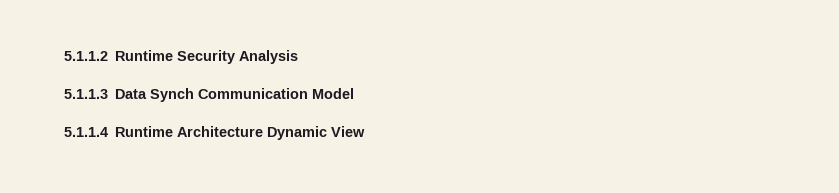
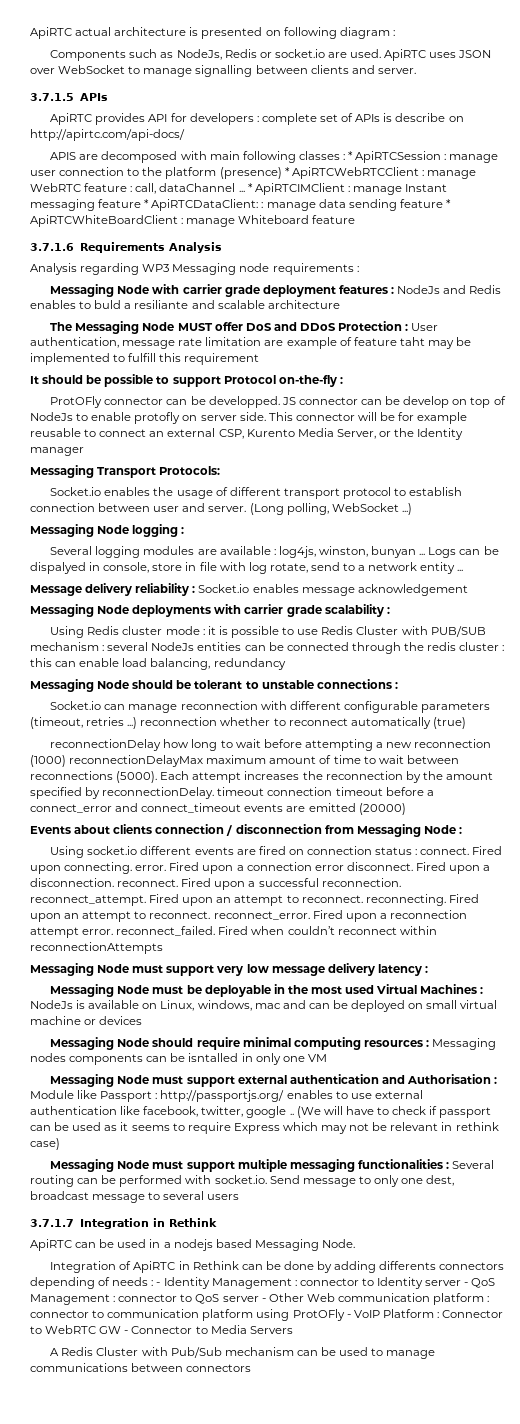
[64,50,299,64] [64,88,355,102] [64,126,366,140] 5.1.1.2 Runtime Security Analysis // 5.1.1.3 Data Synch Communication Model // 5.1.1.4 Runtime Architecture Dynamic View -> [30,27,395,39] [50,49,492,61] [30,65,416,77] [30,93,108,101] [50,113,464,125] [30,129,185,141] [50,151,499,163] [30,167,476,179] [30,183,448,195] [30,199,451,211] [30,215,356,227] [30,242,222,253] [30,263,359,275] [50,284,502,297] [30,300,340,309] [50,321,439,334] [30,337,472,349] [30,353,260,365] [30,374,343,387] [50,396,506,408] [30,412,468,424] [30,428,464,440] [30,447,84,456] [30,465,221,478] [50,487,463,499] [30,503,412,515] [30,524,185,537] [50,546,499,558] [30,562,464,574] [30,583,468,596] [30,604,390,617] [50,626,486,638] [30,642,505,654] [30,658,286,670] [30,679,398,692] [50,701,490,713] [30,717,466,729] [50,739,492,751] [30,755,459,767] [30,771,493,783] [30,787,434,799] [30,803,406,815] [30,824,462,837] [50,846,503,858] [30,862,491,874] [30,878,401,890] [30,894,479,906] [30,910,467,922] [30,926,437,938] [30,942,163,954] [30,963,428,976] [50,984,484,997] [30,1000,498,1012] [30,1016,143,1025] [50,1037,497,1050] [30,1053,327,1065] [50,1074,498,1087] [30,1090,423,1102] [30,1106,492,1118] [30,1122,499,1134] [30,1138,60,1150] [50,1159,495,1172] [30,1175,455,1187] [30,1191,240,1203] [30,1218,217,1229] [30,1239,355,1251] [50,1261,505,1273] [30,1277,496,1289] [30,1293,490,1305] [30,1309,504,1321] [30,1325,293,1334] [50,1347,436,1359] [30,1363,252,1372] ApiRTC actual architecture is presented on following diagram : // Components such as NodeJs, Redis or socket.io are used. ApiRTC uses JSON over WebSocket to manage signalling between clients and server. // 3.7.1.5 APIs // ApiRTC provides API for developers : complete set of APIs is describe on http://apirtc.com/api-docs/ // APIS are decomposed with main following classes : * ApiRTCSession : manage user connection to the platform (presence) * ApiRTCWebRTCClient : manage WebRTC feature : call, dataChannel ... * ApiRTCIMClient : manage Instant messaging feature * ApiRTCDataClient: : manage data sending feature * ApiRTCWhiteBoardClient : manage Whiteboard feature // 3.7.1.6 Requirements Analysis // Analysis regarding WP3 Messaging node requirements : // Messaging Node with carrier grade deployment features : NodeJs and Redis enables to buld a resiliante and scalable architecture // The Messaging Node MUST offer DoS and DDoS Protection : User authentication, message rate limitation are example of feature taht may be implemented to fulfill this requirement // It should be possible to support Protocol on-the-fly : // ProtOFly connector can be developped. JS connector can be develop on top of NodeJs to enable protofly on server side. This connector will be for example reusable to connect an external CSP, Kurento Media Server, or the Identity manager // Messaging Transport Protocols: // Socket.io enables the usage of different transport protocol to establish connection between user and server. (Long polling, WebSocket ...) // Messaging Node logging : // Several logging modules are available : log4js, winston, bunyan ... Logs can be dispalyed in console, store in file with log rotate, send to a network entity ... // Message delivery reliability : Socket.io enables message acknowledgement // Messaging Node deployments with carrier grade scalability : // Using Redis cluster mode : it is possible to use Redis Cluster with PUB/SUB mechanism : several NodeJs entities can be connected through the redis cluster : this can enable load balancing, redundancy // Messaging Node should be tolerant to unstable connections : // Socket.io can manage reconnection with different configurable parameters (timeout, retries ...) reconnection whether to reconnect automatically (true) // reconnectionDelay how long to wait before attempting a new reconnection (1000) reconnectionDelayMax maximum amount of time to wait between reconnections (5000). Each attempt increases the reconnection by the amount specified by reconnectionDelay. timeout connection timeout before a connect_error and connect_timeout events are emitted (20000) // Events about clients connection / disconnection from Messaging Node : // Using socket.io different events are fired on connection status : connect. Fired upon connecting. error. Fired upon a connection error disconnect. Fired upon a disconnection. reconnect. Fired upon a successful reconnection. reconnect_attempt. Fired upon an attempt to reconnect. reconnecting. Fired upon an attempt to reconnect. reconnect_error. Fired upon a reconnection attempt error. reconnect_failed. Fired when couldn’t reconnect within reconnectionAttempts // Messaging Node must support very low message delivery latency : // Messaging Node must be deployable in the most used Virtual Machines : NodeJs is available on Linux, windows, mac and can be deployed on small virtual machine or devices // Messaging Node should require minimal computing resources : Messaging nodes components can be isntalled in only one VM // Messaging Node must support external authentication and Authorisation : Module like Passport : http://passportjs.org/ enables to use external authentication like facebook, twitter, google .. (We will have to check if passport can be used as it seems to require Express which may not be relevant in rethink case) // Messaging Node must support multiple messaging functionalities : Several routing can be performed with socket.io. Send message to only one dest, broadcast message to several users // 3.7.1.7 Integration in Rethink // ApiRTC can be used in a nodejs based Messaging Node. // Integration of ApiRTC in Rethink can be done by adding differents connectors depending of needs : - Identity Management : connector to Identity server - QoS Management : connector to QoS server - Other Web communication platform : connector to communication platform using ProtOFly - VoIP Platform : Connector to WebRTC GW - Connector to Media Servers // A Redis Cluster with Pub/Sub mechanism can be used to manage communications between connectors

